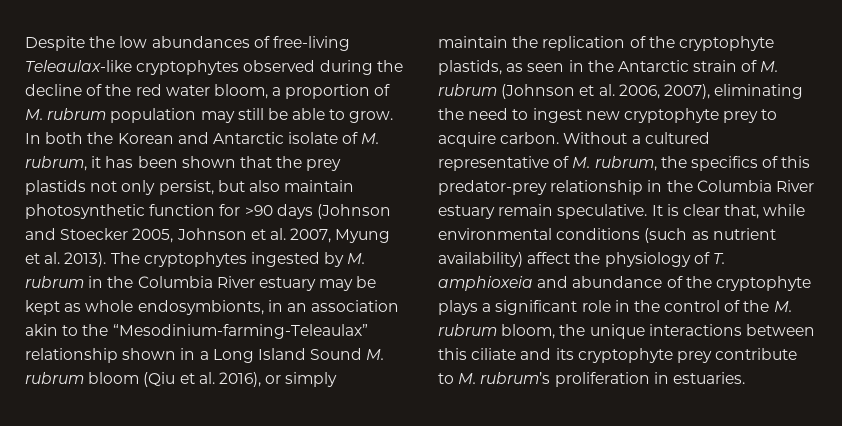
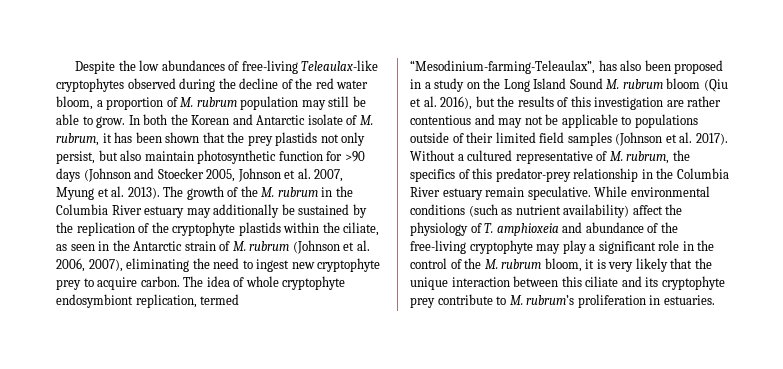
[143,252,345,267] cryptophytes ingested by -> [186,186,258,200] growth of the
[356,276,377,288] [25,300,400,315] [25,324,368,339] [25,348,385,363] [25,372,338,387] [438,36,508,48] be kept as whole endosymbionts, in an association akin to the “Mesodinium-farming-Teleaulax” relationship shown in a Long Island Sound M. rubrum bloom (Qiu et al. 2016), or simply maintain -> [213,204,367,218] additionally be sustained by
[438,60,502,75] plastids, -> [238,222,380,236] plastids within the ciliate,
(560, 138) none -> [183,276,346,290] [56,294,240,308] [410,60,724,74] [410,78,728,92] [410,96,722,110] [410,114,698,128] [410,132,728,146] The idea of whole cryptophyte endosymbiont replication, termed “Mesodinium-farming-Teleaulax”, has also been proposed in a study on the Long Island Sound M. rubrum bloom (Qiu et al. 2016), but the results of this investigation are rather contentious and may not be applicable to populations outside of their limited field samples (Johnson et al. 2017).
[651,204,806,219] It is clear that, while -> [594,186,628,197] While
[715,276,811,291] [438,300,478,315] cryptophyte plays -> [410,240,587,254] free-living cryptophyte may play
(556, 331) none -> [585,258,693,272] it is very likely that
[648,324,742,336] interactions -> [451,277,510,287] interaction

